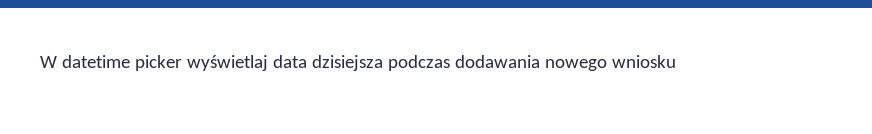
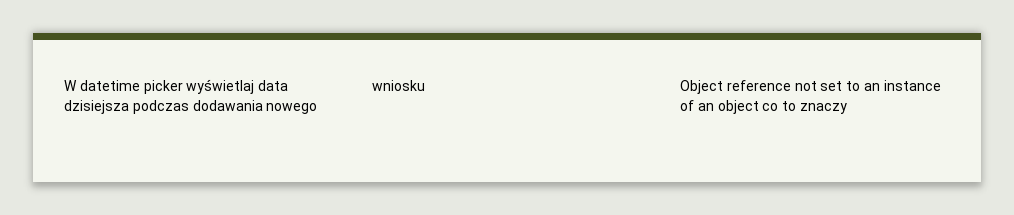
(676, 61) none -> [680,80,941,94] [680,100,847,114] // Object reference not set to an instance of an object co to znaczy

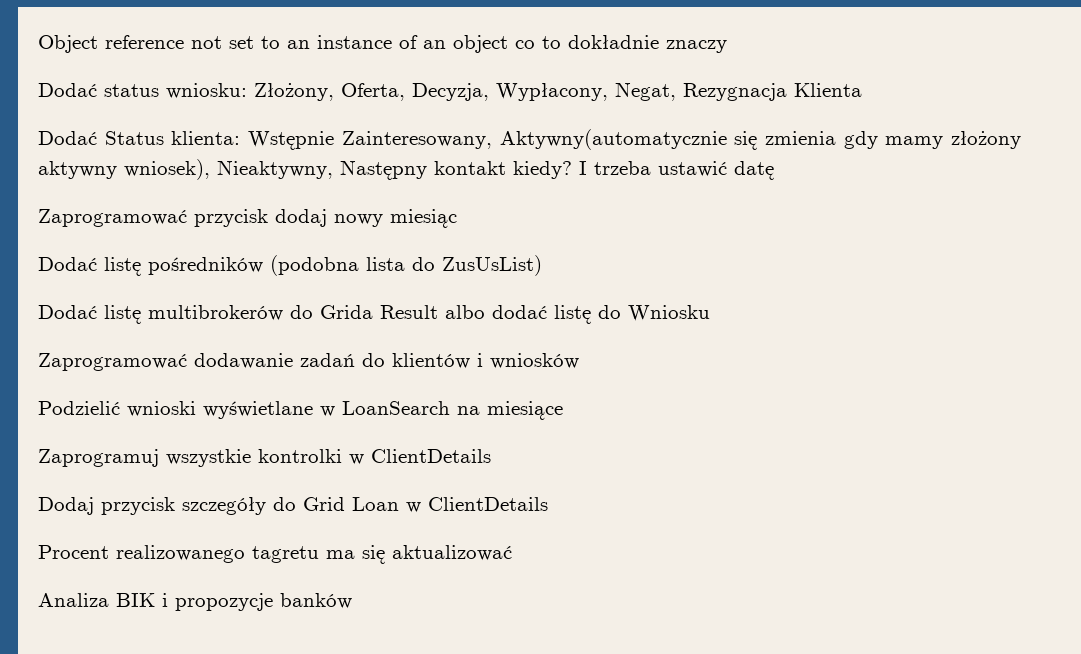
[64,79,289,94] [64,100,318,114] [372,80,425,91] W datetime picker wyświetlaj data dzisiejsza podczas dodawania nowego wniosku // -> (38, 44) none
(797, 106) none -> [568,35,659,49] dokładnie
(847, 108) none -> [38,82,862,101] [38,129,1022,150] [38,159,774,180] [38,209,457,228] [38,255,542,276] [38,305,710,324] [38,353,579,371] [38,401,563,420] [38,449,491,467] [38,497,548,515] [38,545,512,564] [38,593,352,611] // Dodać status wniosku: Złożony, Oferta, Decyzja, Wypłacony, Negat, Rezygnacja Klienta // Dodać Status klienta: Wstępnie Zainteresowany, Aktywny(automatycznie się zmienia gdy mamy złożony aktywny wniosek), Nieaktywny, Następny kontakt kiedy? I trzeba ustawić datę // Zaprogramować przycisk dodaj nowy miesiąc // Dodać listę pośredników (podobna lista do ZusUsList) // Dodać listę multibrokerów do Grida Result albo dodać listę do Wniosku // Zaprogramować dodawanie zadań do klientów i wniosków // Podzielić wnioski wyświetlane w LoanSearch na miesiące // Zaprogramuj wszystkie kontrolki w ClientDetails // Dodaj przycisk szczegóły do Grid Loan w ClientDetails // Procent realizowanego tagretu ma się aktualizować // Analiza BIK i propozycje banków

